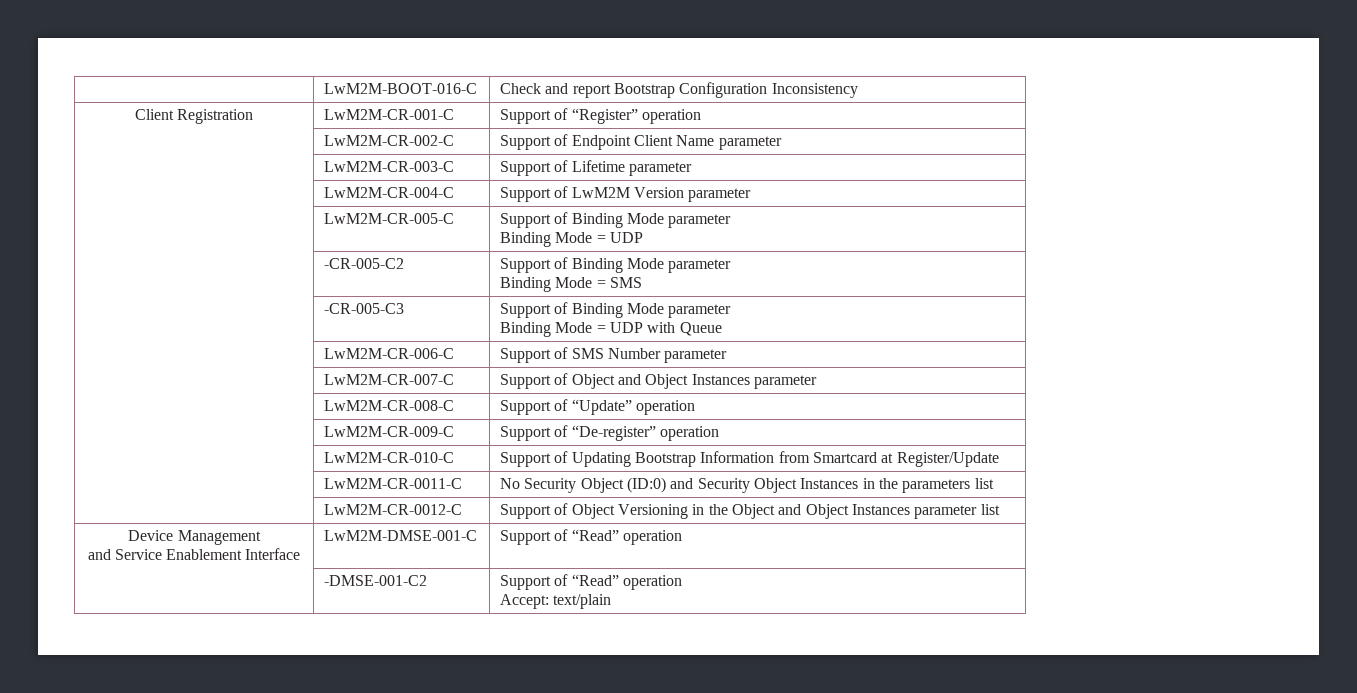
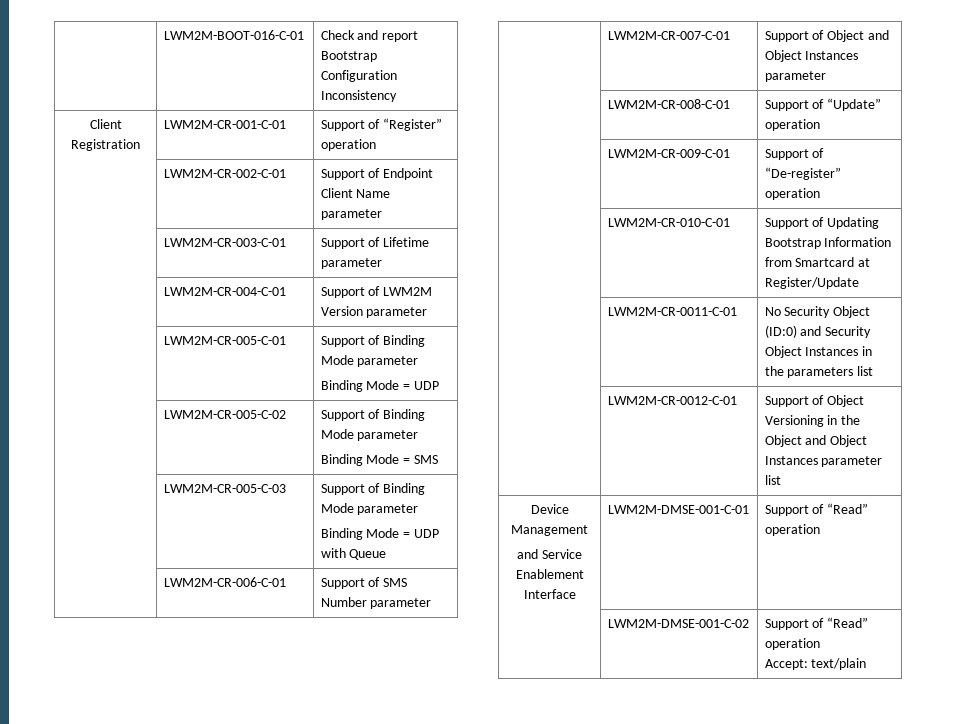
[324,83,478,94] | LwM2M-BOOT-016-C -> [163,30,304,40] | LWM2M-BOOT-016-C-01
[324,109,455,120] LwM2M-CR-001-C -> [163,120,286,129] LWM2M-CR-001-C-01
[324,135,455,146] LwM2M-CR-002-C -> [163,169,286,178] LWM2M-CR-002-C-01
[324,161,455,172] LwM2M-CR-003-C -> [163,238,286,247] LWM2M-CR-003-C-01
[324,187,455,198] [500,186,630,202] LwM2M-CR-004-C | Support of LwM2M -> [163,287,286,296] [320,286,433,298] LWM2M-CR-004-C-01 | Support of LWM2M
[324,213,455,224] LwM2M-CR-005-C -> [163,336,286,345] LWM2M-CR-005-C-01
[324,258,405,269] -CR-005-C2 -> [163,410,286,419] LWM2M-CR-005-C-02
[324,303,405,314] -CR-005-C3 -> [163,484,286,493] LWM2M-CR-005-C-03
[324,348,455,359] LwM2M-CR-006-C -> [163,577,286,587] LWM2M-CR-006-C-01
[324,374,455,385] LwM2M-CR-007-C -> [607,31,730,40] LWM2M-CR-007-C-01
[324,400,455,411] LwM2M-CR-008-C -> [607,99,730,109] LWM2M-CR-008-C-01
[324,426,455,437] LwM2M-CR-009-C -> [607,149,730,158] LWM2M-CR-009-C-01
[324,452,455,463] LwM2M-CR-010-C -> [607,218,730,227] LWM2M-CR-010-C-01
[324,478,463,489] LwM2M-CR-0011-C -> [607,307,737,316] LWM2M-CR-0011-C-01
[324,504,463,515] LwM2M-CR-0012-C -> [607,396,737,405] LWM2M-CR-0012-C-01
[324,530,478,541] LwM2M-DMSE-001-C -> [607,505,749,514] LWM2M-DMSE-001-C-01
[324,575,428,586] -DMSE-001-C2 -> [607,619,749,628] LWM2M-DMSE-001-C-02

